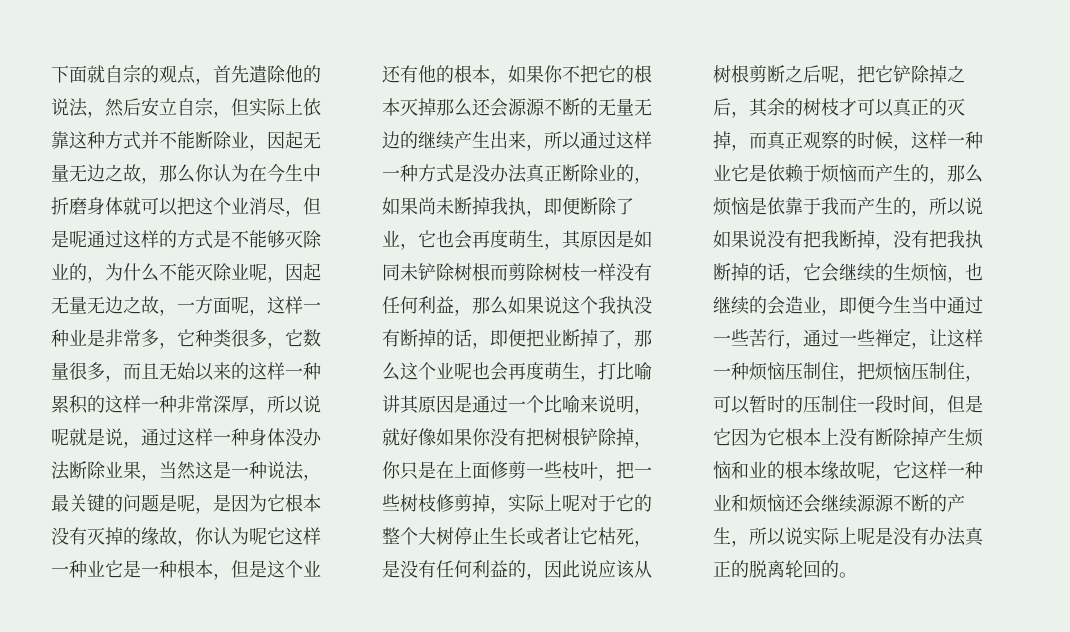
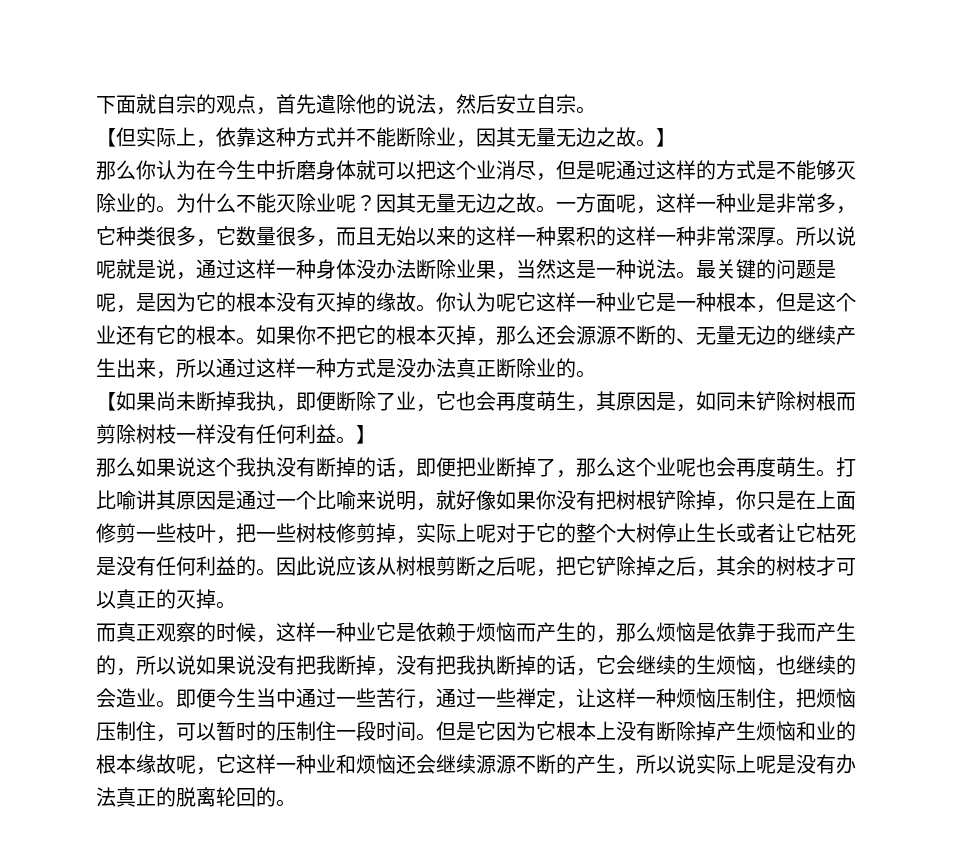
[213,111,231,118] ， -> [576,106,596,114] [96,128,116,147] 。 // 【
(303, 106) none -> [196,140,216,148] ，
[285,131,321,149] [51,164,159,184] 起无量无边之故， -> [496,127,676,147] 其无量无边之故。】 //
[87,276,105,283] ， -> [156,205,176,213] 。
[267,263,321,283] [51,296,177,316] ，因起无量无边之故， -> [356,193,556,213] ？因其无量无边之故。
[249,408,267,415] ， -> [776,238,796,246] 。
[303,474,321,481] ， -> [676,271,696,279] 。
(285, 503) none -> [216,292,236,312] 的
[177,540,195,547] ， -> [416,304,436,312] 。
[418,65,508,85] 他的根本， -> [156,325,256,345] 它的根本。
(436, 107) none -> [476,338,496,346] ，
(598, 107) none -> [676,338,696,344] 、
[634,177,652,184] ， -> [576,370,596,378] [96,392,116,411] 。 // 【
(634, 239) none -> [676,404,696,412] ，
[454,309,472,316] ， -> [336,425,376,444] 。】 //
[580,375,598,382] ， -> [816,469,836,477] 。
[634,540,652,547] ， -> (856, 534) none
[526,573,544,580] ， -> [256,568,276,576] 。
[731,144,749,151] ， -> [216,601,236,609] 。 //
[821,309,839,316] ， -> [156,700,176,708] 。
[929,408,947,415] ， -> [416,733,436,741] 。

